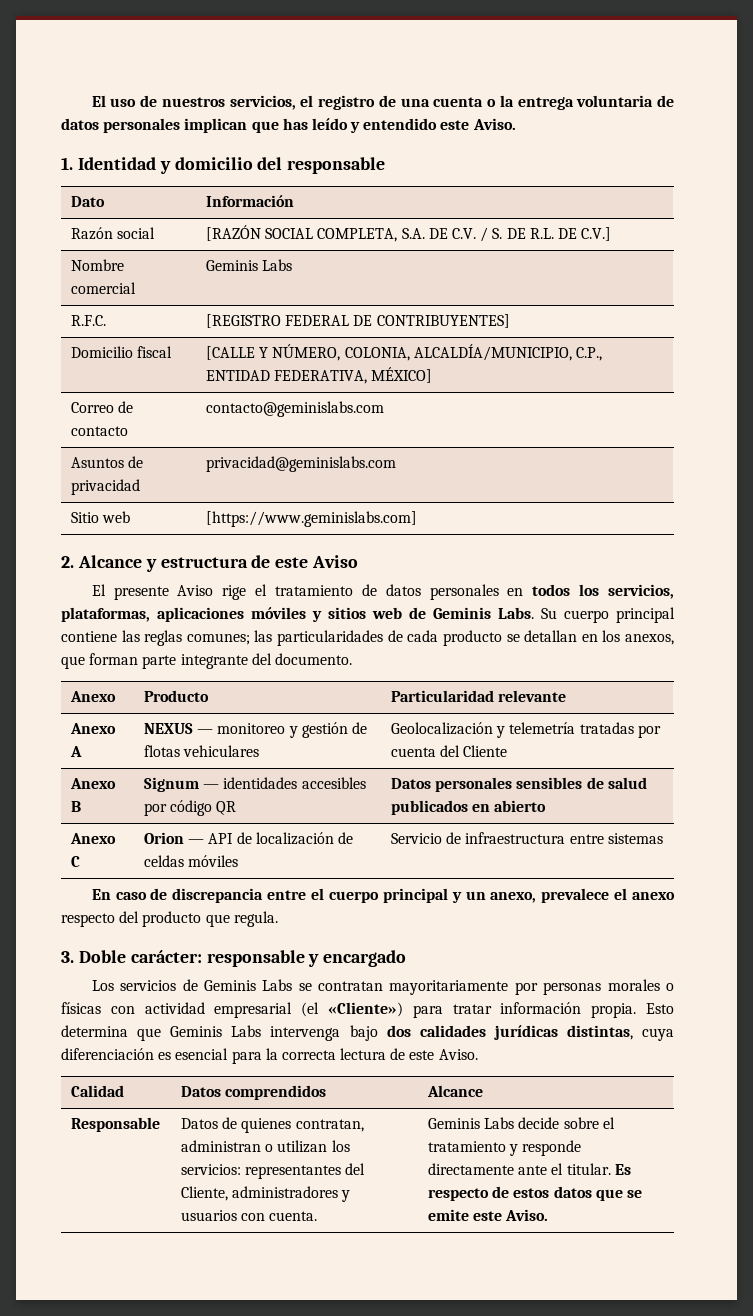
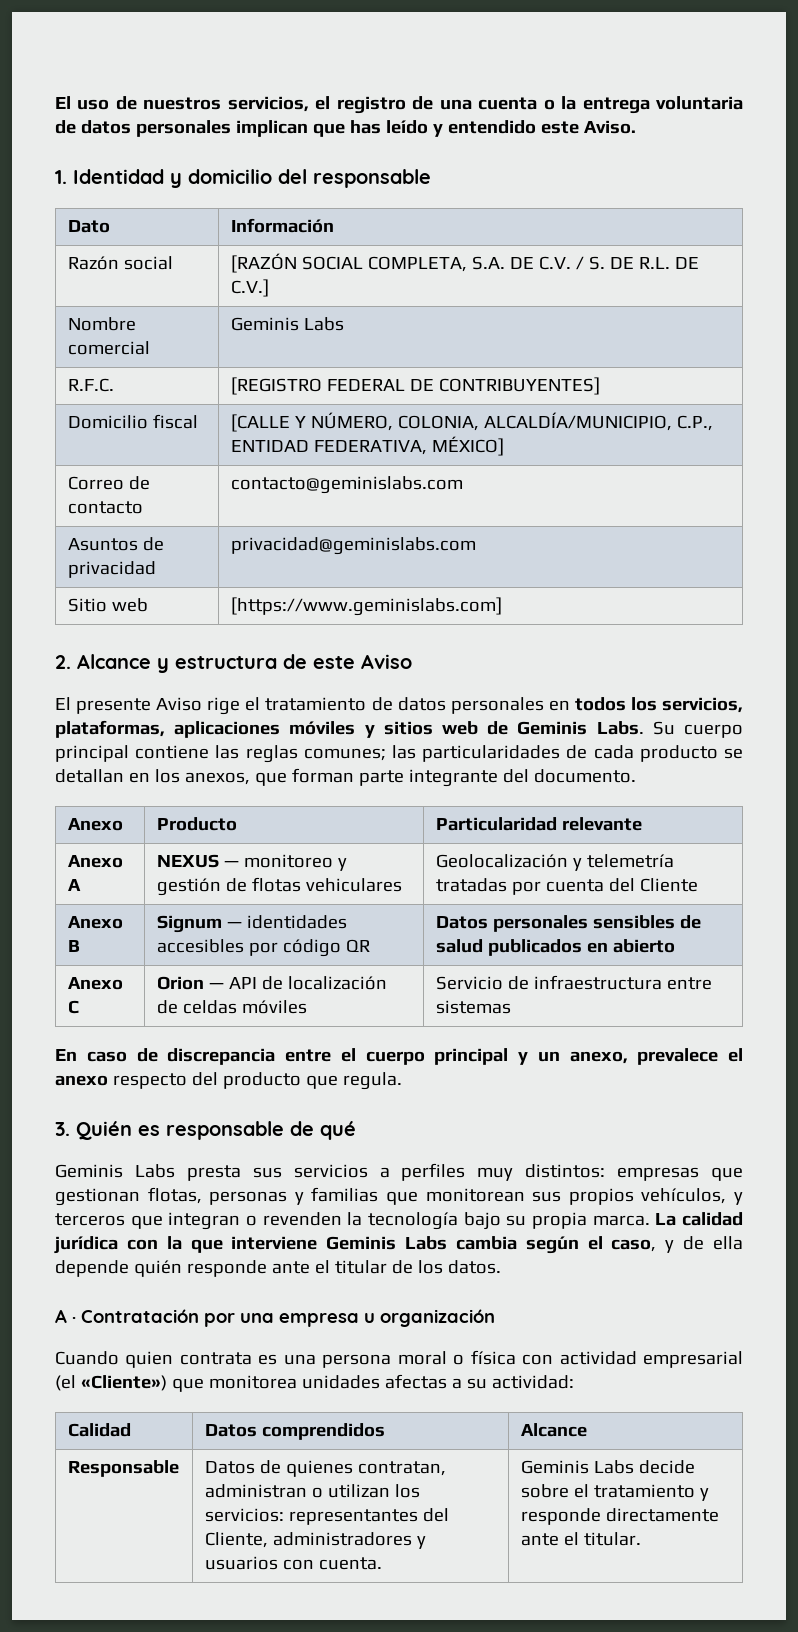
[78,950,407,967] [91,979,674,995] [61,1002,101,1014] Doble carácter: responsable y encargado // Los servicios de Geminis Labs se contratan mayoritariamente por personas morales o físicas -> [76,1121,356,1140] [55,1163,743,1181] [55,1187,744,1206] [55,1212,743,1230] [54,1236,743,1254] [55,1260,501,1277] [55,1309,495,1327] [55,1350,516,1368] Quién es responsable de qué // Geminis Labs presta sus servicios a perfiles muy distintos: empresas que gestionan flotas, personas y familias que monitorean sus propios vehículos, y terceros que integran o revenden la tecnología bajo su propia marca. La calidad jurídica con la que interviene Geminis Labs cambia según el caso, y de ella depende quién responde ante el titular de los datos. // A · Contratación por una empresa u organización // Cuando quien contrata es una persona moral o física
[412,1002,674,1018] [61,1025,675,1041] [61,1048,478,1064] para tratar información propia. Esto determina que Geminis Labs intervenga bajo dos calidades jurídicas distintas, cuya diferenciación es esencial para la correcta lectura de este Aviso. -> [171,1374,574,1392] que monitorea unidades afectas a su actividad:
[614,1164,631,1175] [428,1186,643,1201] [428,1209,549,1221] Es respecto de estos datos que se emite este Aviso. -> (641, 1539) none

